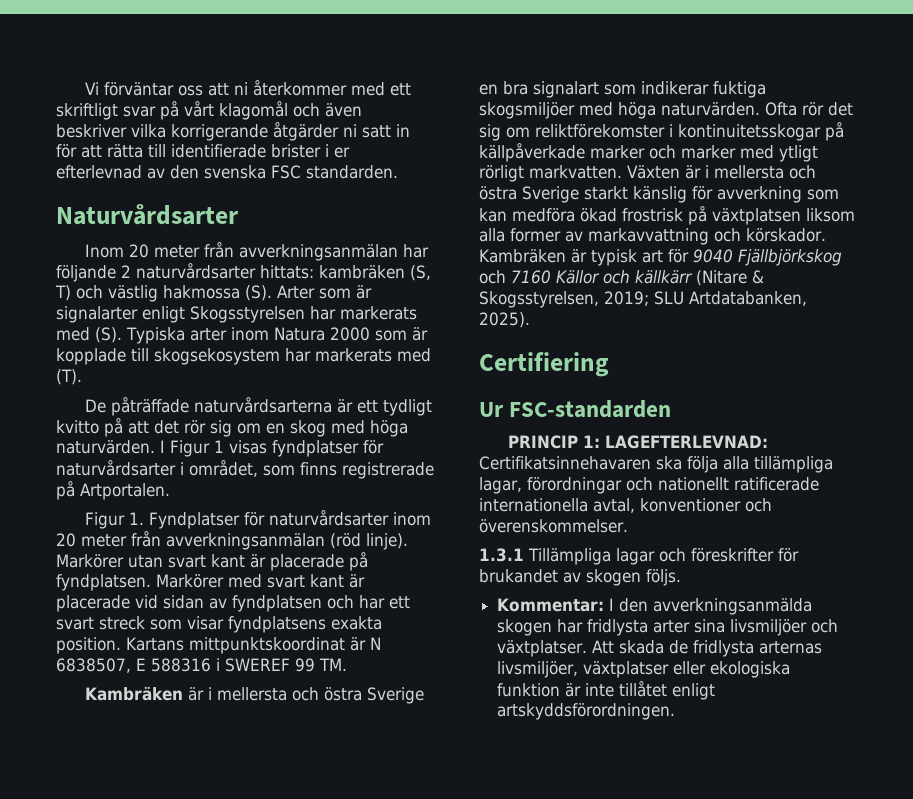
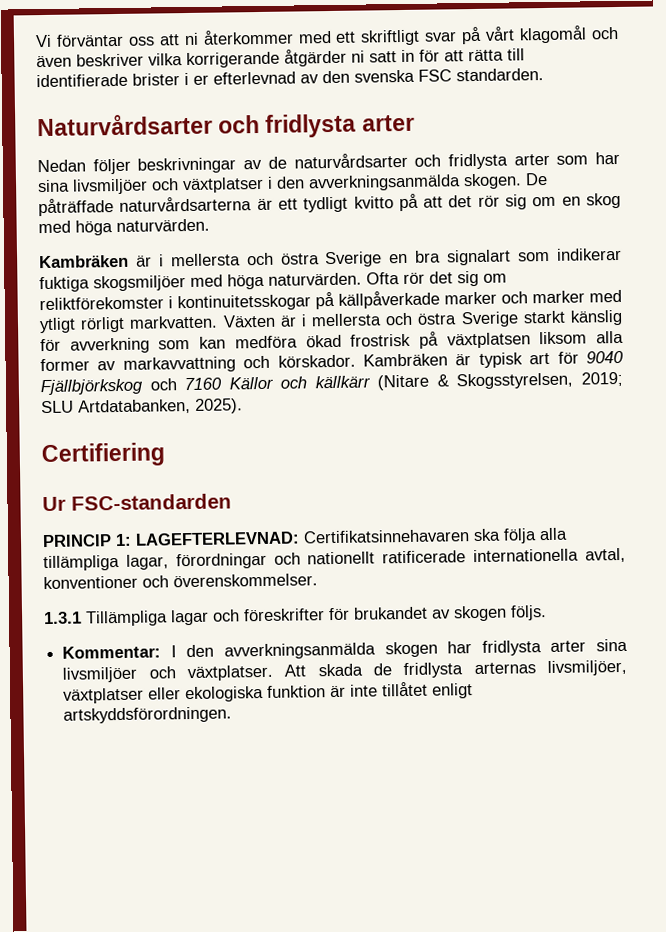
[84,242,429,261] [56,263,431,282] [55,285,372,302] [56,306,417,323] [56,327,428,344] [56,348,431,365] [56,369,82,385] // Inom 20 meter från avverkningsanmälan har följande 2 naturvårdsarter hittats: kambräken (S, T) och västlig hakmossa (S). Arter som är signalarter enligt Skogsstyrelsen har markerats med (S). Typiska arter inom Natura 2000 som är kopplade till skogsekosystem har markerats med (T). // -> [218,113,415,138] [37,151,620,175] [37,173,522,195] och fridlysta arter // Nedan följer beskrivningar av de naturvårdsarter och fridlysta arter som har sina livsmiljöer och växtplatser i den avverkningsanmälda skogen.
[160,440,384,457] [56,460,434,479] [56,481,170,500] [84,510,431,529] [56,531,408,550] [56,552,368,571] [56,574,365,591] [56,595,410,612] [56,616,382,633] [56,637,381,654] [56,658,347,673] I Figur 1 visas fyndplatser för naturvårdsarter i området, som finns registrerade på Artportalen. // Figur 1. Fyndplatser för naturvårdsarter inom 20 meter från avverkningsanmälan (röd linje). Markörer utan svart kant är placerade på fyndplatsen. Markörer med svart kant är placerade vid sidan av fyndplatsen och har ett svart streck som visar fyndplatsens exakta position. Kartans mittpunktskoordinat är N 6838507, E 588316 i SWEREF 99 TM. -> (210, 225) none

